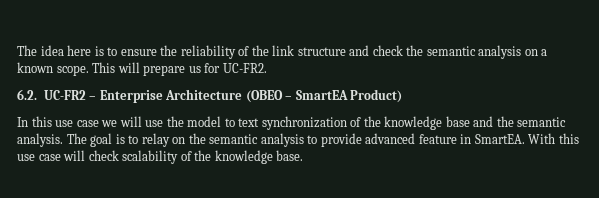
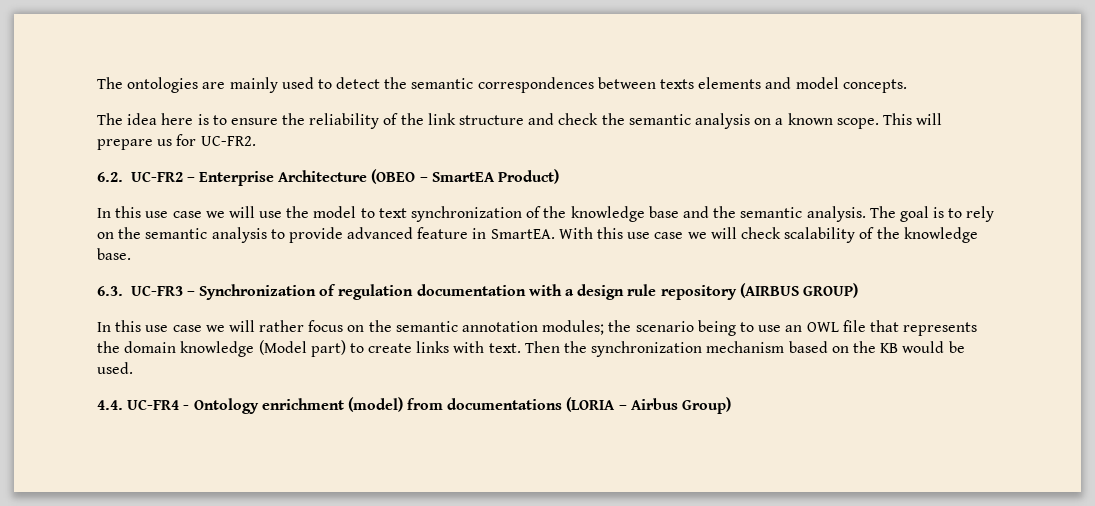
[17,45,37,56] The -> [97,77,907,93] [97,113,123,125] The ontologies are mainly used to detect the semantic correspondences between texts elements and model concepts. // The
[141,133,170,147] relay -> [966,206,995,222] rely
(61, 157) none -> [687,232,707,239] we
(304, 155) none -> [97,283,858,300] [97,320,978,336] [97,340,965,357] [97,362,133,374] [97,397,732,414] // 6.3. UC-FR3 – Synchronization of regulation documentation with a design rule repository (AIRBUS GROUP) // In this use case we will rather focus on the semantic annotation modules; the scenario being to use an OWL file that represents the domain knowledge (Model part) to create links with text. Then the synchronization mechanism based on the KB would be used. // 4.4. UC-FR4 - Ontology enrichment (model) from documentations (LORIA – Airbus Group)

